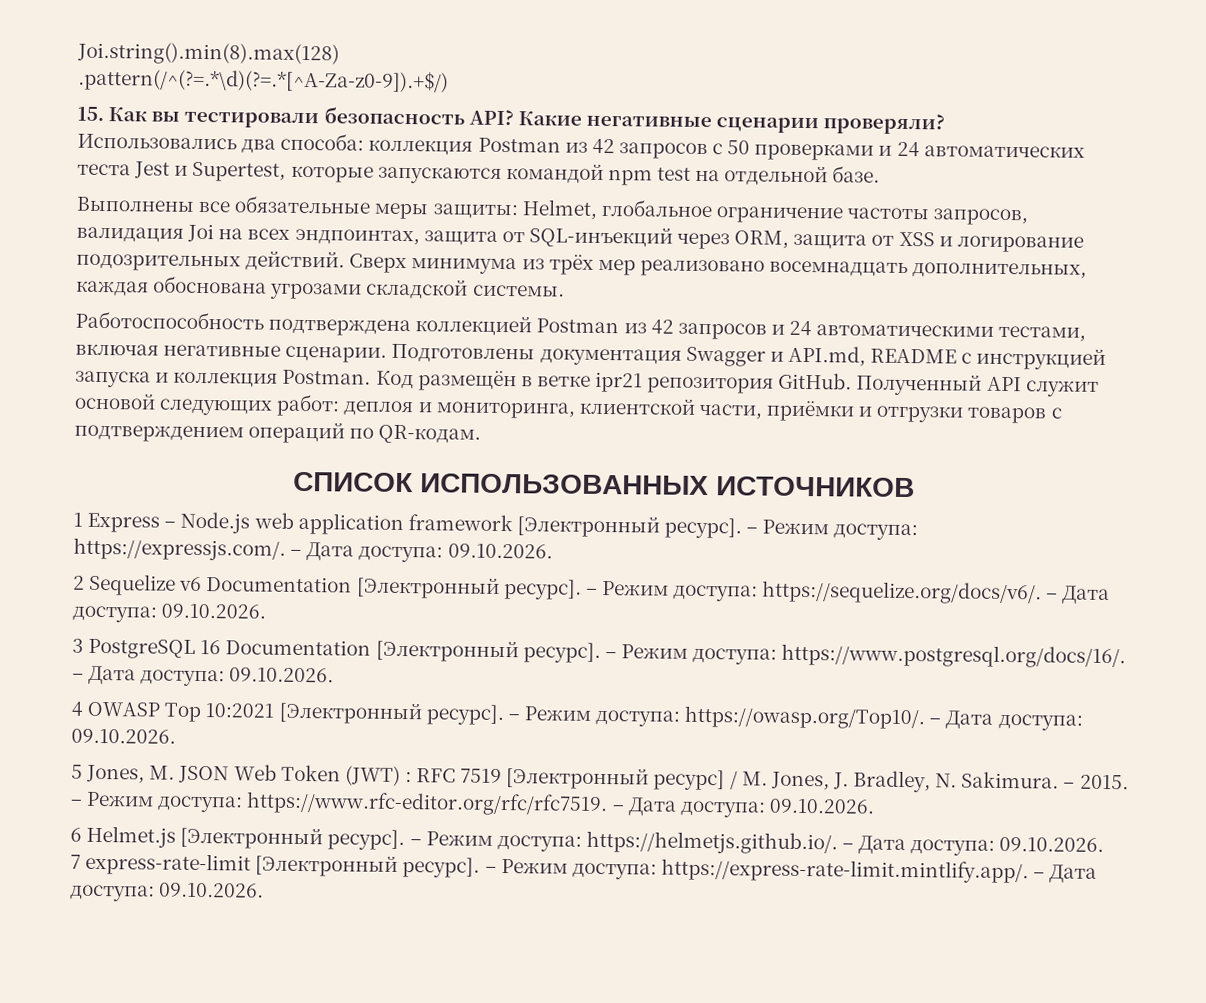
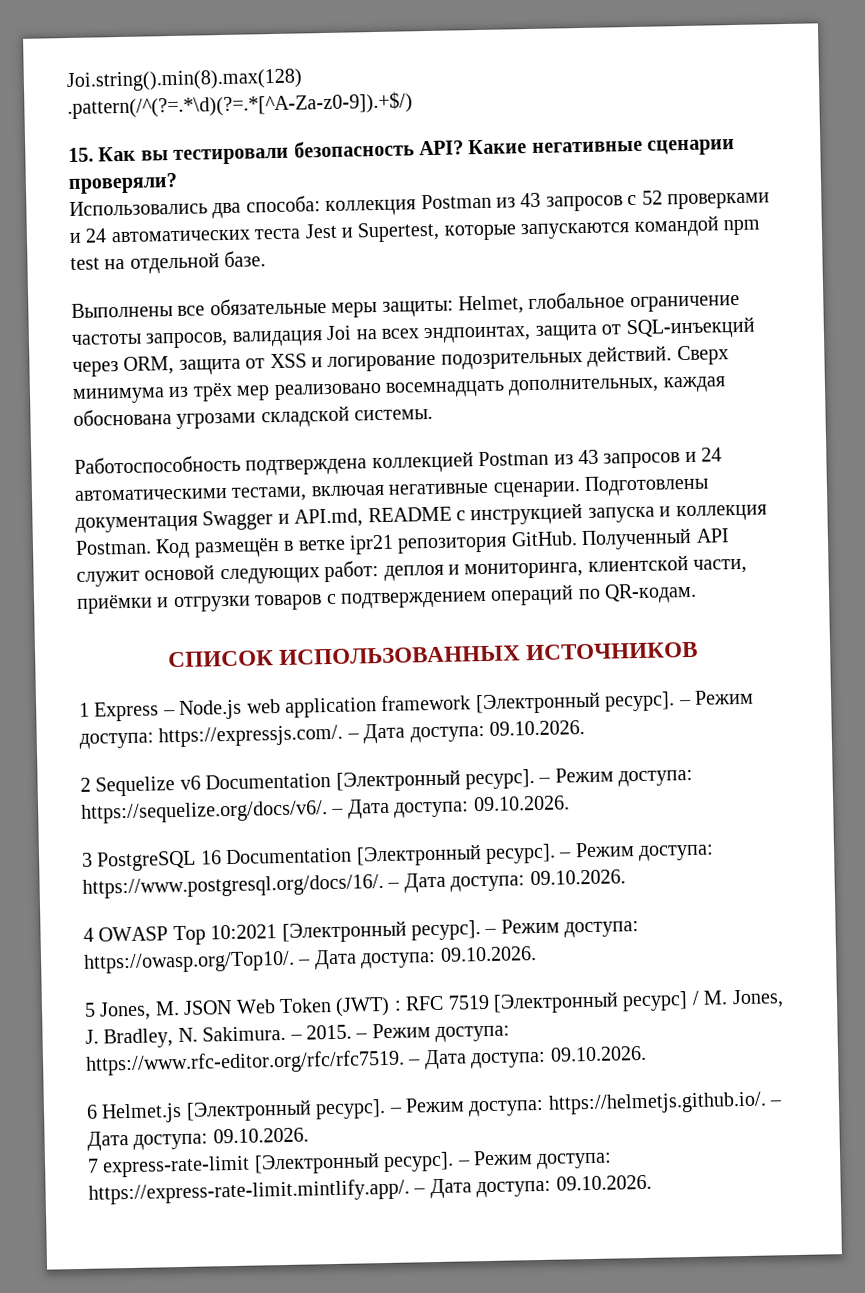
[591,138,615,155] 42 -> [520,192,542,208] 43
[727,140,751,155] 50 -> [641,190,663,205] 52
[650,319,674,335] 42 -> [577,449,599,465] 43

